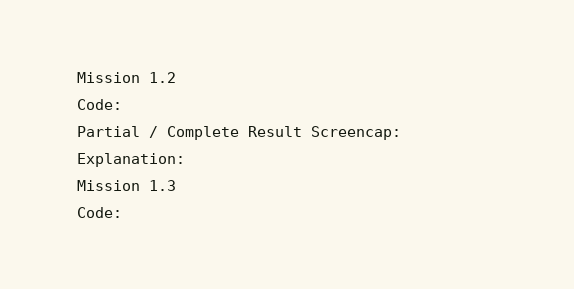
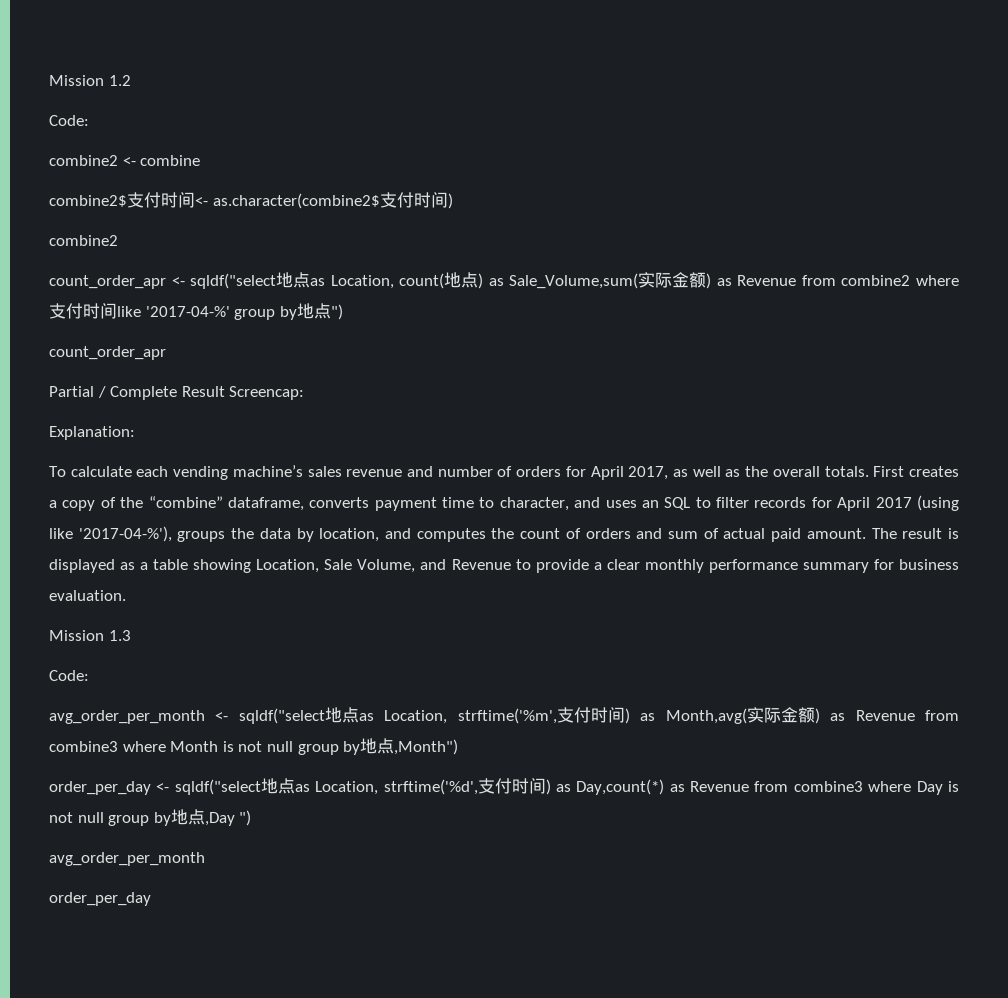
(122, 104) none -> [49,155,201,166] [49,192,453,209] [49,235,118,246] [49,272,959,289] [49,303,343,320] [49,346,166,360] // combine2 <- combine // combine2$支付时间<- as.character(combine2$支付时间) // combine2 // count_order_apr <- sqldf("select地点as Location, count(地点) as Sale_Volume,sum(实际金额) as Revenue from combine2 where支付时间like '2017-04-%' group by地点") // count_order_apr
[77,180,176,191] [77,207,122,218] Mission 1.3 // Code: -> [49,465,959,480] [49,495,960,511] [49,526,959,542] [49,559,959,573] [49,590,126,601] [49,630,131,641] [49,670,89,681] [49,707,960,724] [49,738,459,755] [49,778,959,795] [49,809,252,826] [49,852,205,866] [49,892,151,906] To calculate each vending machine’s sales revenue and number of orders for April 2017, as well as the overall totals. First creates a copy of the “combine” dataframe, converts payment time to character, and uses an SQL to filter records for April 2017 (using like '2017-04-%'), groups the data by location, and computes the count of orders and sum of actual paid amount. The result is displayed as a table showing Location, Sale Volume, and Revenue to provide a clear monthly performance summary for business evaluation. // Mission 1.3 // Code: // avg_order_per_month <- sqldf("select地点as Location, strftime('%m',支付时间) as Month,avg(实际金额) as Revenue from combine3 where Month is not null group by地点,Month") // order_per_day <- sqldf("select地点as Location, strftime('%d',支付时间) as Day,count(*) as Revenue from combine3 where Day is not null group by地点,Day ") // avg_order_per_month // order_per_day

